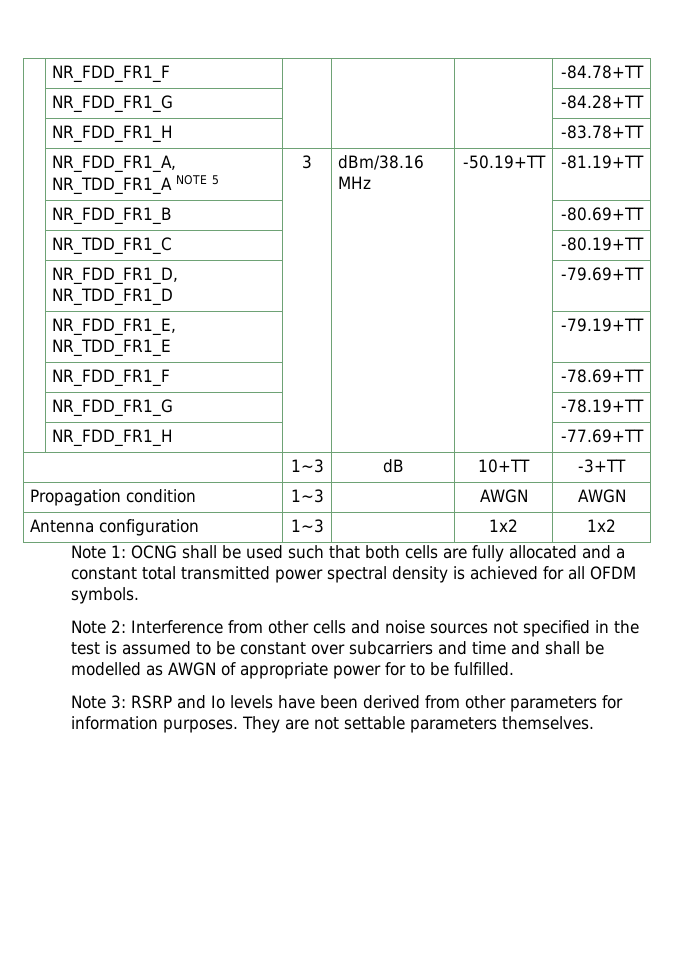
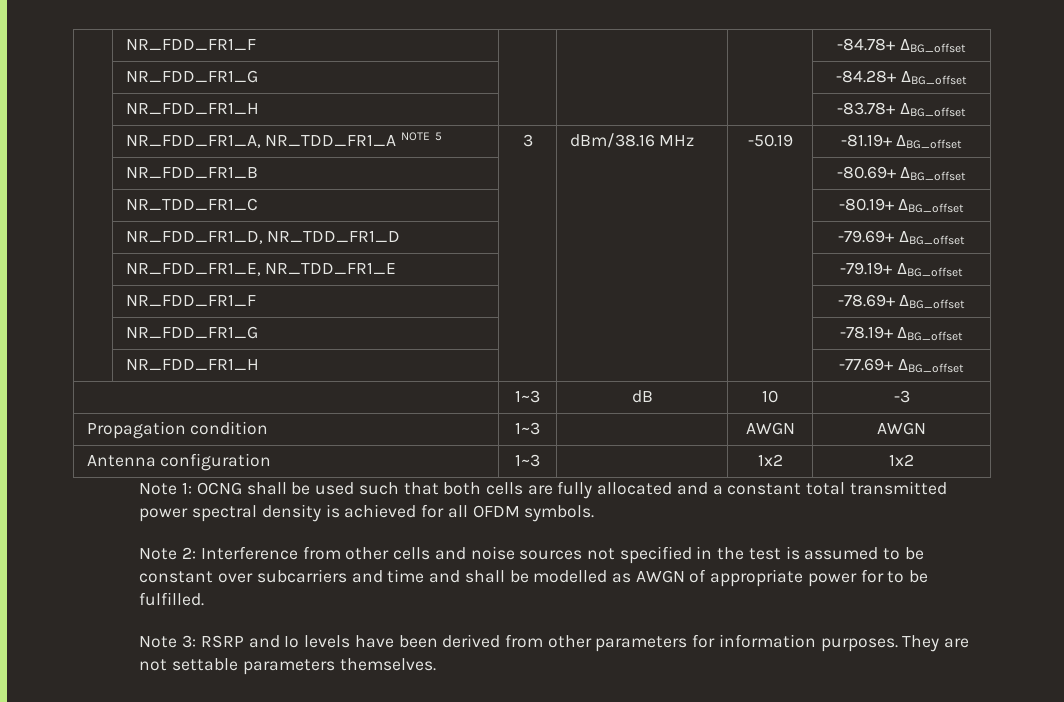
[52,65,171,83] [560,65,644,79] [52,95,174,113] [560,95,644,109] [52,125,174,143] [560,125,644,139] | NR_FDD_FR1_F | | | | -84.78+TT // | NR_FDD_FR1_G | | | | -84.28+TT // | NR_FDD_FR1_H | | | | -83.78+TT -> [125,38,256,50] [837,38,966,53] [125,70,258,83] [836,70,967,85] [125,102,259,114] [837,102,966,117] | NR_FDD_FR1_F | | | | -84.78+ ΔBG_offset // | NR_FDD_FR1_G | | | | -84.28+ ΔBG_offset // | NR_FDD_FR1_H | | | | -83.78+ ΔBG_offset
[462,155,546,169] [560,155,644,169] -50.19+TT | -81.19+TT -> [747,134,793,147] [840,134,963,149] -50.19 | -81.19+ ΔBG_offset
[560,207,644,221] -80.69+TT -> [836,166,967,181] -80.69+ ΔBG_offset
[560,237,644,251] -80.19+TT -> [838,198,965,213] -80.19+ ΔBG_offset
[560,267,644,281] -79.69+TT -> [838,230,965,245] -79.69+ ΔBG_offset
[560,318,644,332] [52,369,171,387] [560,369,644,383] [52,399,174,417] [560,399,644,413] [52,429,174,447] [560,429,644,443] -79.19+TT // | NR_FDD_FR1_F | | | | -78.69+TT // | NR_FDD_FR1_G | | | | -78.19+TT // | NR_FDD_FR1_H | | | | -77.69+TT -> [840,262,963,277] [125,294,256,306] [837,294,966,309] [125,326,258,339] [839,326,964,341] [125,358,259,370] [839,358,964,373] -79.19+ ΔBG_offset // | NR_FDD_FR1_F | | | | -78.69+ ΔBG_offset // | NR_FDD_FR1_G | | | | -78.19+ ΔBG_offset // | NR_FDD_FR1_H | | | | -77.69+ ΔBG_offset
[478,459,530,473] [578,459,626,473] 10+TT | -3+TT -> [762,390,779,403] [893,390,910,403] 10 | -3

